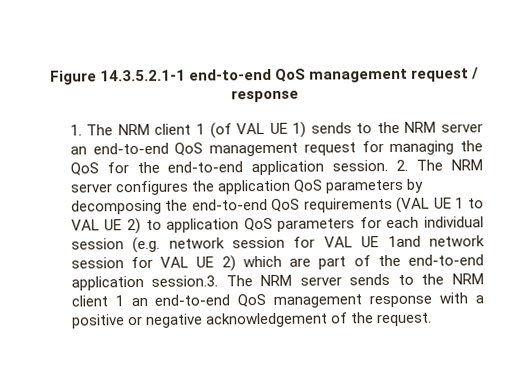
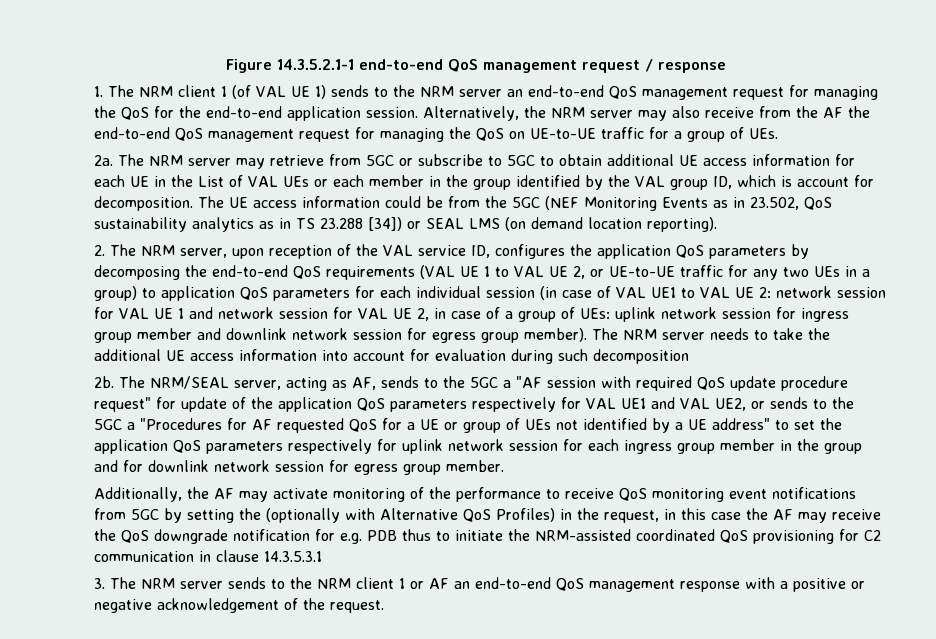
[396,159,483,171] [69,183,113,193] 2. The NRM server -> [423,106,871,121] [94,127,779,142] [94,154,856,169] [94,175,875,190] [94,196,833,211] [94,217,718,232] [94,244,491,259] Alternatively, the NRM server may also receive from the AF the end-to-end QoS management request for managing the QoS on UE-to-UE traffic for a group of UEs. // 2a. The NRM server may retrieve from 5GC or subscribe to 5GC to obtain additional UE access information for each UE in the List of VAL UEs or each member in the group identified by the VAL group ID, which is account for decomposition. The UE access information could be from the 5GC (NEF Monitoring Events as in 23.502, QoS sustainability analytics as in TS 23.288 [34]) or SEAL LMS (on demand location reporting). // 2. The NRM server, upon reception of the VAL service ID,
[126,218,141,235] 2) -> [573,265,871,280] [94,286,138,301] 2, or UE-to-UE traffic for any two UEs in a group)
[132,235,485,254] [70,254,484,272] [70,275,219,291] (e.g. network session for VAL UE 1and network session for VAL UE 2) which are part of the end-to-end application session.3. -> [540,286,887,300] [94,307,850,322] [94,328,831,343] [94,349,690,364] [94,376,849,391] [94,397,855,412] [94,418,843,433] [94,439,863,454] [94,460,505,475] [94,487,857,502] [94,508,882,523] [94,529,882,544] [94,550,323,562] [94,578,106,589] (in case of VAL UE1 to VAL UE 2: network session for VAL UE 1 and network session for VAL UE 2, in case of a group of UEs: uplink network session for ingress group member and downlink network session for egress group member). The NRM server needs to take the additional UE access information into account for evaluation during such decomposition // 2b. The NRM/SEAL server, acting as AF, sends to the 5GC a "AF session with required QoS update procedure request" for update of the application QoS parameters respectively for VAL UE1 and VAL UE2, or sends to the 5GC a "Procedures for AF requested QoS for a UE or group of UEs not identified by a UE address" to set the application QoS parameters respectively for uplink network session for each ingress group member in the group and for downlink network session for egress group member. // Additionally, the AF may activate monitoring of the performance to receive QoS monitoring event notifications from 5GC by setting the (optionally with Alternative QoS Profiles) in the request, in this case the AF may receive the QoS downgrade notification for e.g. PDB thus to initiate the NRM-assisted coordinated QoS provisioning for C2 communication in clause 14.3.5.3.1 // 3.
(124, 301) none -> [410,578,450,589] or AF

